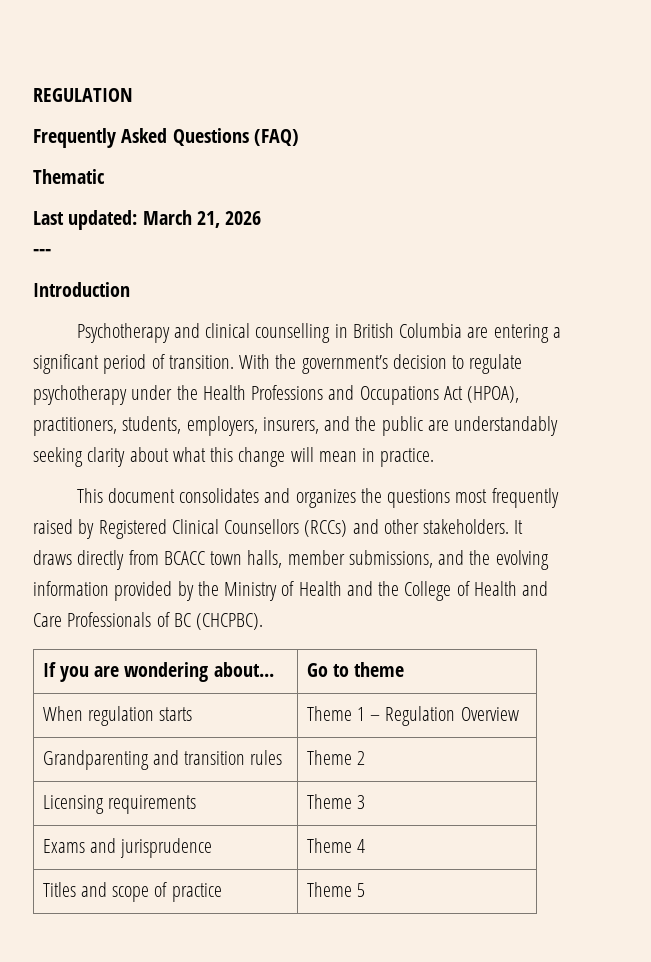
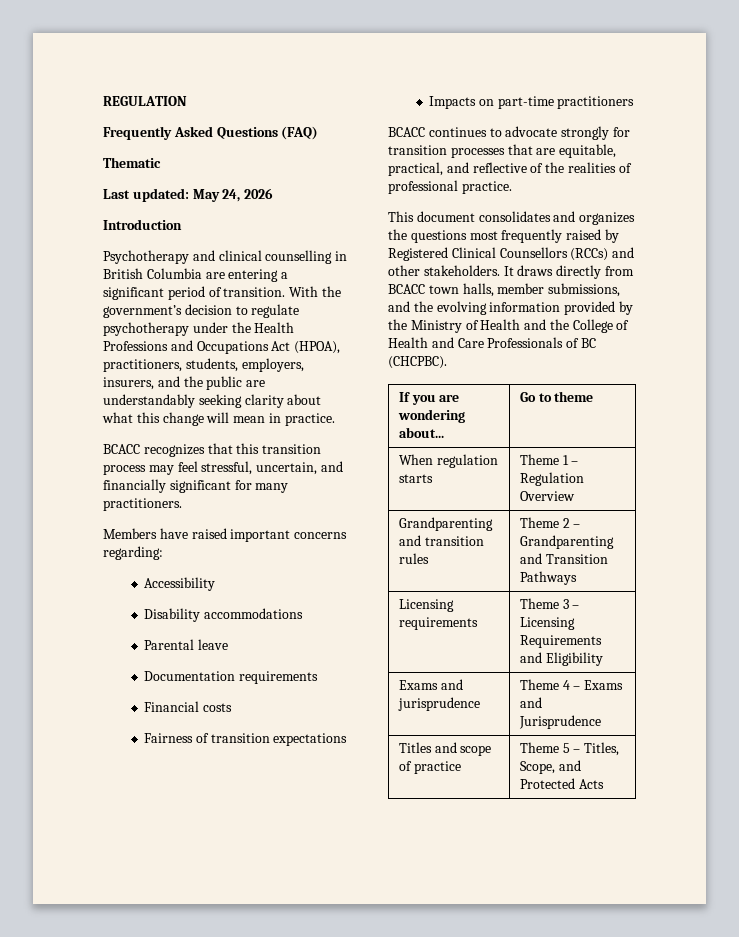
[142,210,220,228] March 21, -> [192,189,241,202] May 24,
[33,249,51,256] // --- -> (274, 193) none
(435, 457) none -> [103,443,322,457] [103,461,343,475] [103,479,289,493] [103,498,182,511] [103,528,348,542] [103,546,163,560] [144,577,216,591] [144,608,303,622] [144,639,228,650] [144,671,318,684] [144,701,232,712] [144,733,348,746] [429,96,635,109] [388,126,630,140] [388,144,617,158] [388,162,632,176] [388,180,512,194] // BCACC recognizes that this transition process may feel stressful, uncertain, and financially significant for many practitioners. // Members have raised important concerns regarding: // Accessibility // Disability accommodations // Parental leave // Documentation requirements // Financial costs // Fairness of transition expectations // Impacts on part-time practitioners // BCACC continues to advocate strongly for transition processes that are equitable, practical, and reflective of the realities of professional practice.
(365, 758) none -> [573,524,581,528] [519,535,614,549] [519,553,608,564] [519,571,577,585] – Grandparenting and Transition Pathways
(365, 802) none -> [572,605,580,609] [519,617,575,630] [519,635,602,648] [519,652,603,666] – Licensing Requirements and Eligibility
(365, 846) none -> [573,680,624,690] [519,697,542,708] [518,715,601,729] – Exams and Jurisprudence
(365, 890) none -> [573,742,620,756] [519,760,581,774] [519,778,604,789] – Titles, Scope, and Protected Acts

